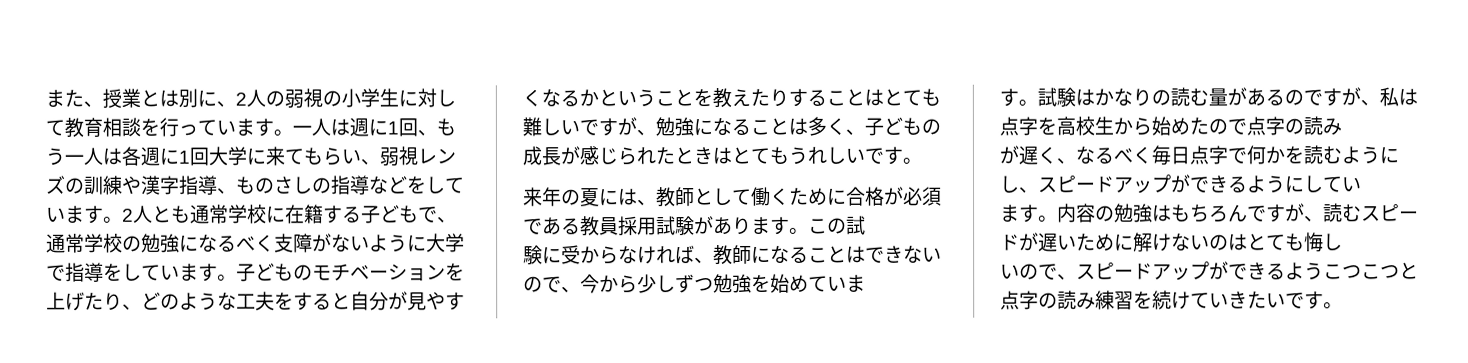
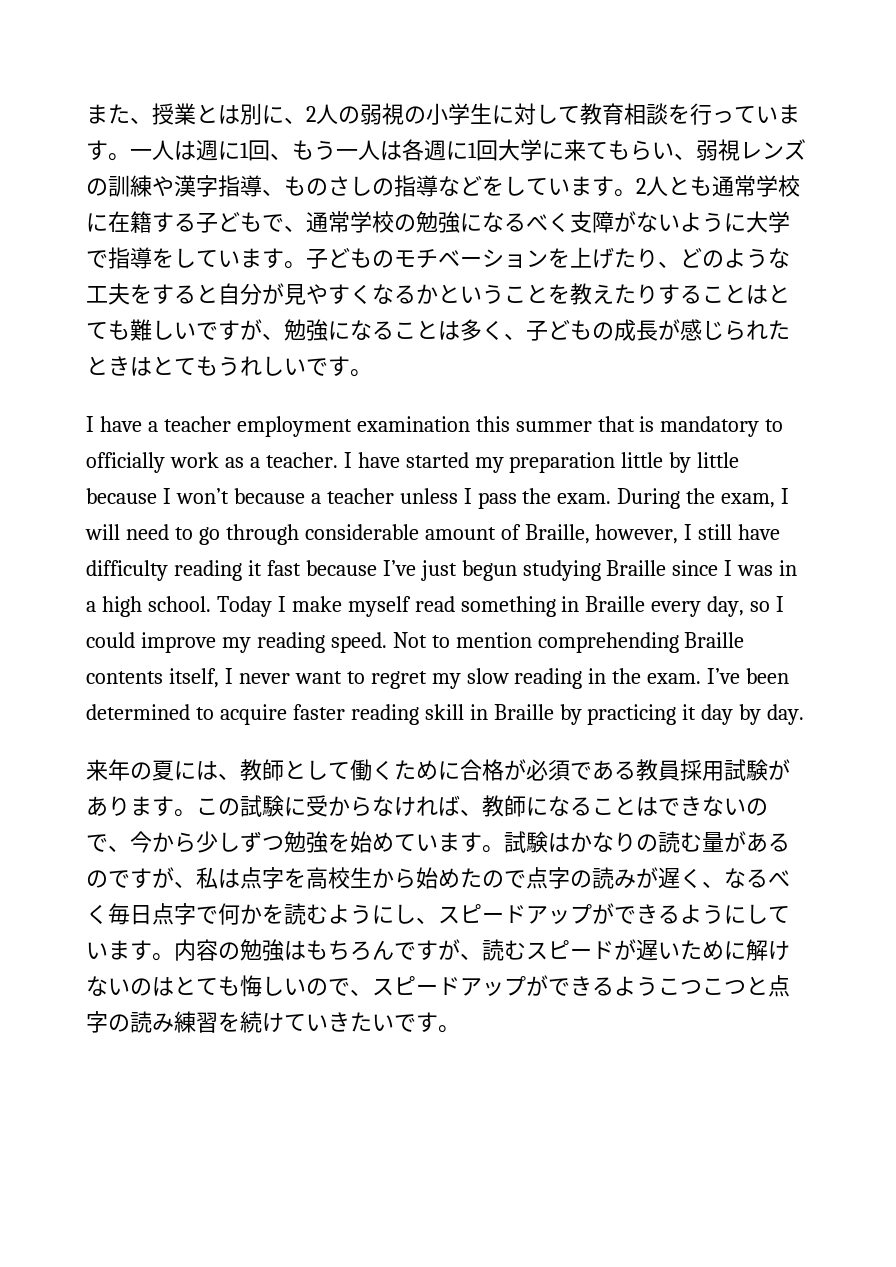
(922, 160) none -> [86,416,784,437] [86,452,740,473] [86,488,790,509] [85,524,781,545] [86,560,798,581] [86,596,785,617] [86,632,745,653] [86,668,790,689] [86,704,805,725] // I have a teacher employment examination this summer that is mandatory to officially work as a teacher. I have started my preparation little by little because I won’t because a teacher unless I pass the exam. During the exam, I will need to go through considerable amount of Braille, however, I still have difficulty reading it fast because I’ve just begun studying Braille since I was in a high school. Today I make myself read something in Braille every day, so I could improve my reading speed. Not to mention comprehending Braille contents itself, I never want to regret my slow reading in the exam. I’ve been determined to acquire faster reading skill in Braille by practicing it day by day.
(866, 225) // -> (262, 806) none
(866, 283) // -> (460, 842) none
(1342, 127) // -> (636, 879) none
(1362, 184) // -> (108, 950) none
(1343, 242) // -> (284, 986) none

